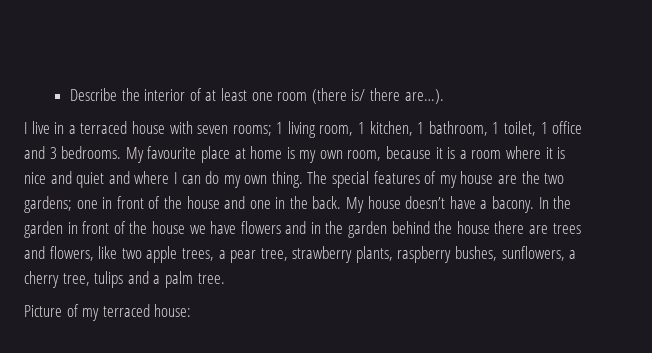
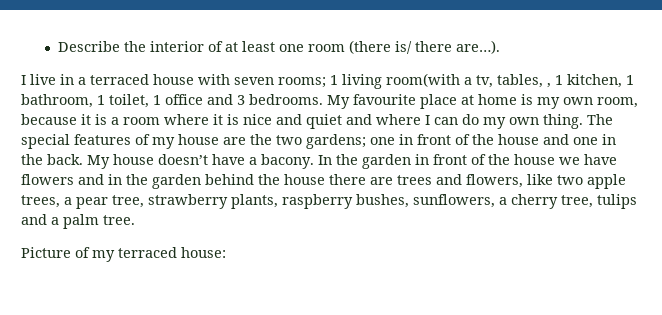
[319,125,354,136] room, -> [386,73,551,88] room(with a tv, tables, ,

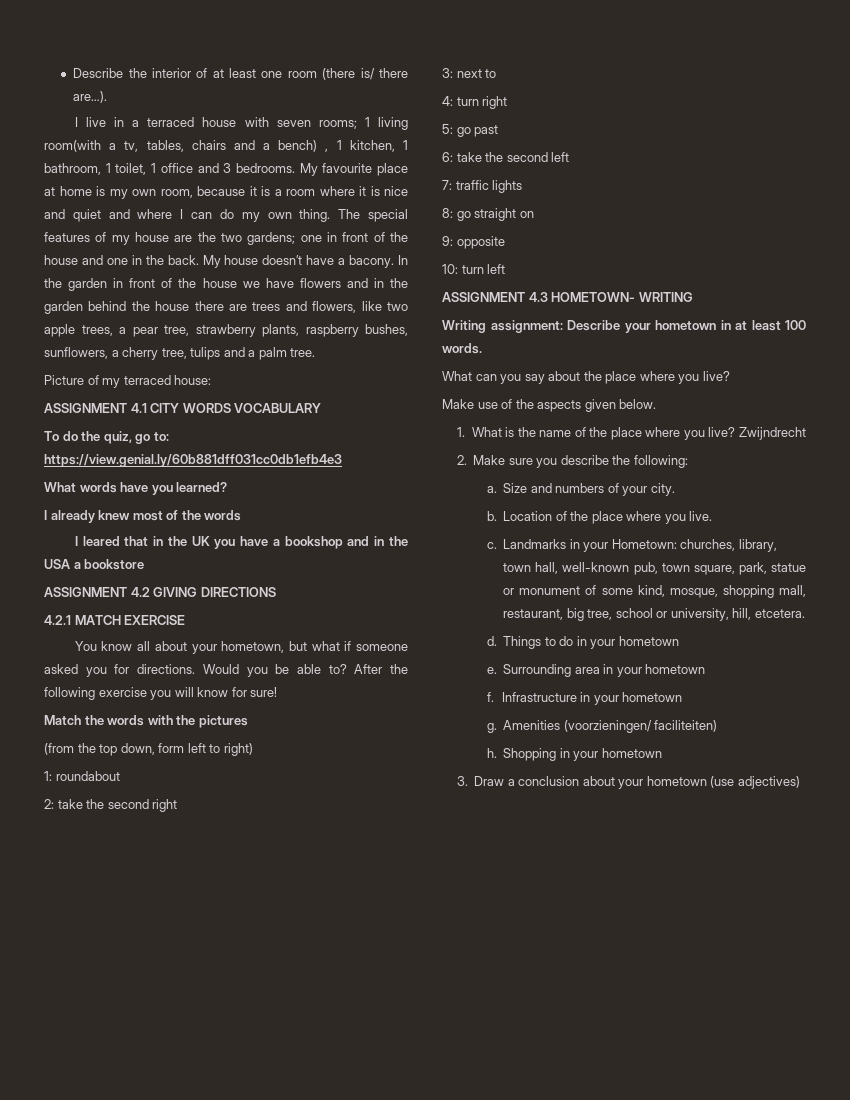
(543, 81) none -> [191,140,318,152] chairs and a bench)
(226, 252) none -> [44,403,322,413] [44,431,169,444] [44,454,342,467] [44,482,228,495] [44,510,242,523] [74,536,409,549] [44,559,145,570] [44,587,276,597] [44,615,186,625] [74,641,408,654] [44,664,408,677] [44,687,278,700] [44,715,248,728] [44,743,253,756] [44,771,120,781] [44,799,178,812] [442,68,497,78] [442,96,508,109] [442,124,499,137] [442,152,570,162] [442,180,523,193] [442,208,534,221] [442,236,505,249] [442,264,506,274] [442,292,693,302] [442,320,806,333] [442,343,482,354] [442,371,730,384] [442,399,657,412] [456,427,806,440] [456,455,688,468] [486,483,675,496] [486,511,713,524] [486,539,777,552] [503,562,806,575] [503,585,806,598] [503,608,805,621] [486,636,679,649] [486,664,706,677] [486,692,683,705] [486,720,718,733] [486,748,662,761] [456,776,800,789] // ASSIGNMENT 4.1 CITY WORDS VOCABULARY // To do the quiz, go to: https://view.genial.ly/60b881dff031cc0db1efb4e3 // What words have you learned? // I already knew most of the words // I leared that in the UK you have a bookshop and in the USA a bookstore // ASSIGNMENT 4.2 GIVING DIRECTIONS // 4.2.1 MATCH EXERCISE // You know all about your hometown, but what if someone asked you for directions. Would you be able to? After the following exercise you will know for sure! // Match the words with the pictures // (from the top down, form left to right) // 1: roundabout // 2: take the second right // 3: next to // 4: turn right // 5: go past // 6: take the second left // 7: traffic lights // 8: go straight on // 9: opposite // 10: turn left // ASSIGNMENT 4.3 HOMETOWN- WRITING // Writing assignment: Describe your hometown in at least 100 words. // What can you say about the place where you live? // Make use of the aspects given below. // 1. What is the name of the place where you live? Zwijndrecht // 2. Make sure you describe the following: // a. Size and numbers of your city. // b. Location of the place where you live. // c. Landmarks in your Hometown: churches, library, town hall, well-known pub, town square, park, statue or monument of some kind, mosque, shopping mall, restaurant, big tree, school or university, hill, etcetera. // d. Things to do in your hometown // e. Surrounding area in your hometown // f. Infrastructure in your hometown // g. Amenities (voorzieningen/ faciliteiten) // h. Shopping in your hometown // 3. Draw a conclusion about your hometown (use adjectives)

